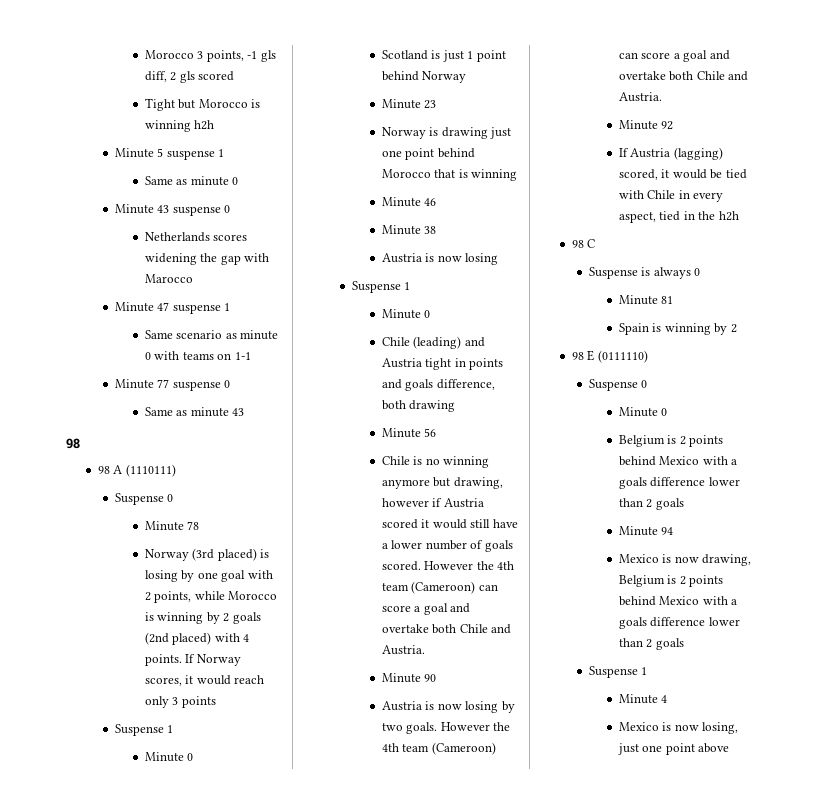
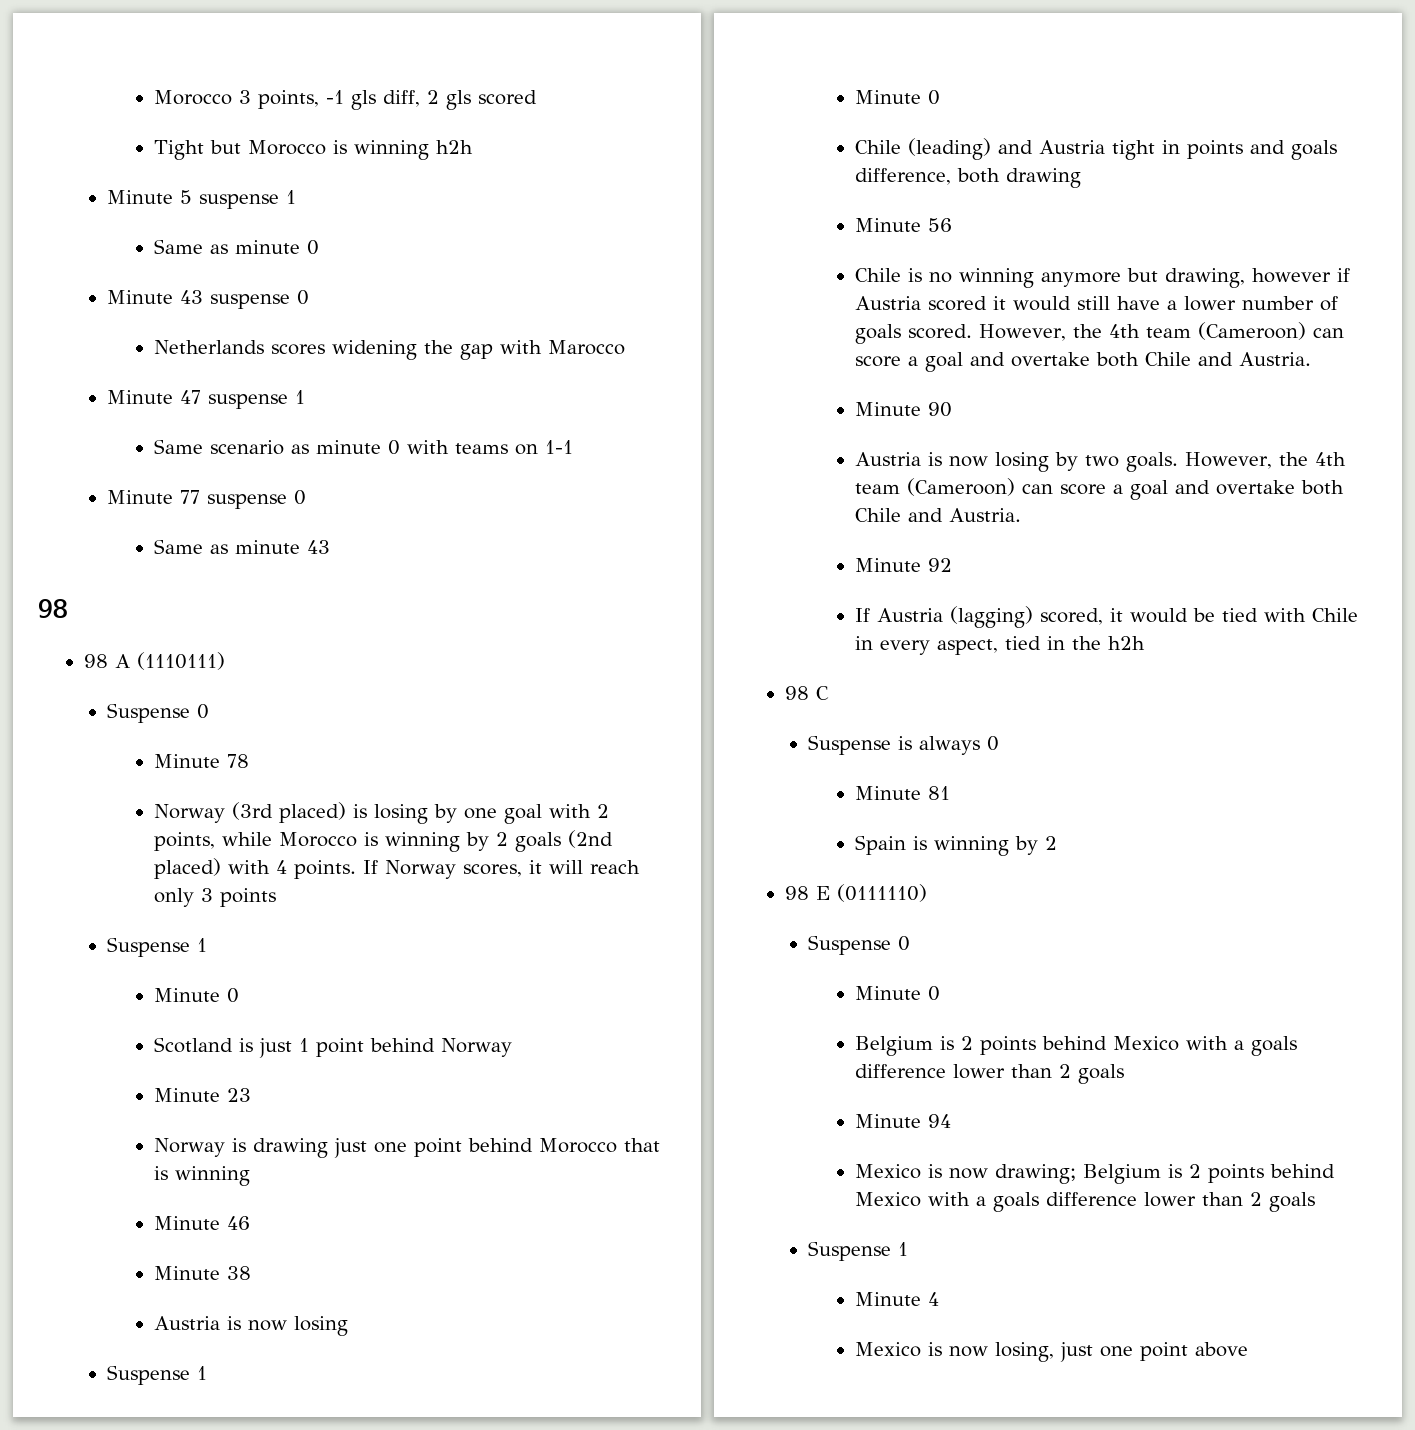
[196,675,231,685] would -> [549,860,584,874] will
[424,561,474,570] However -> [979,324,1067,341] However,
[440,722,490,731] However -> [1185,452,1273,469] However,
[702,554,752,566] drawing, -> [995,1164,1077,1184] drawing;

